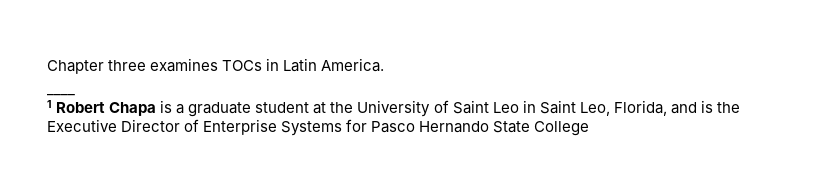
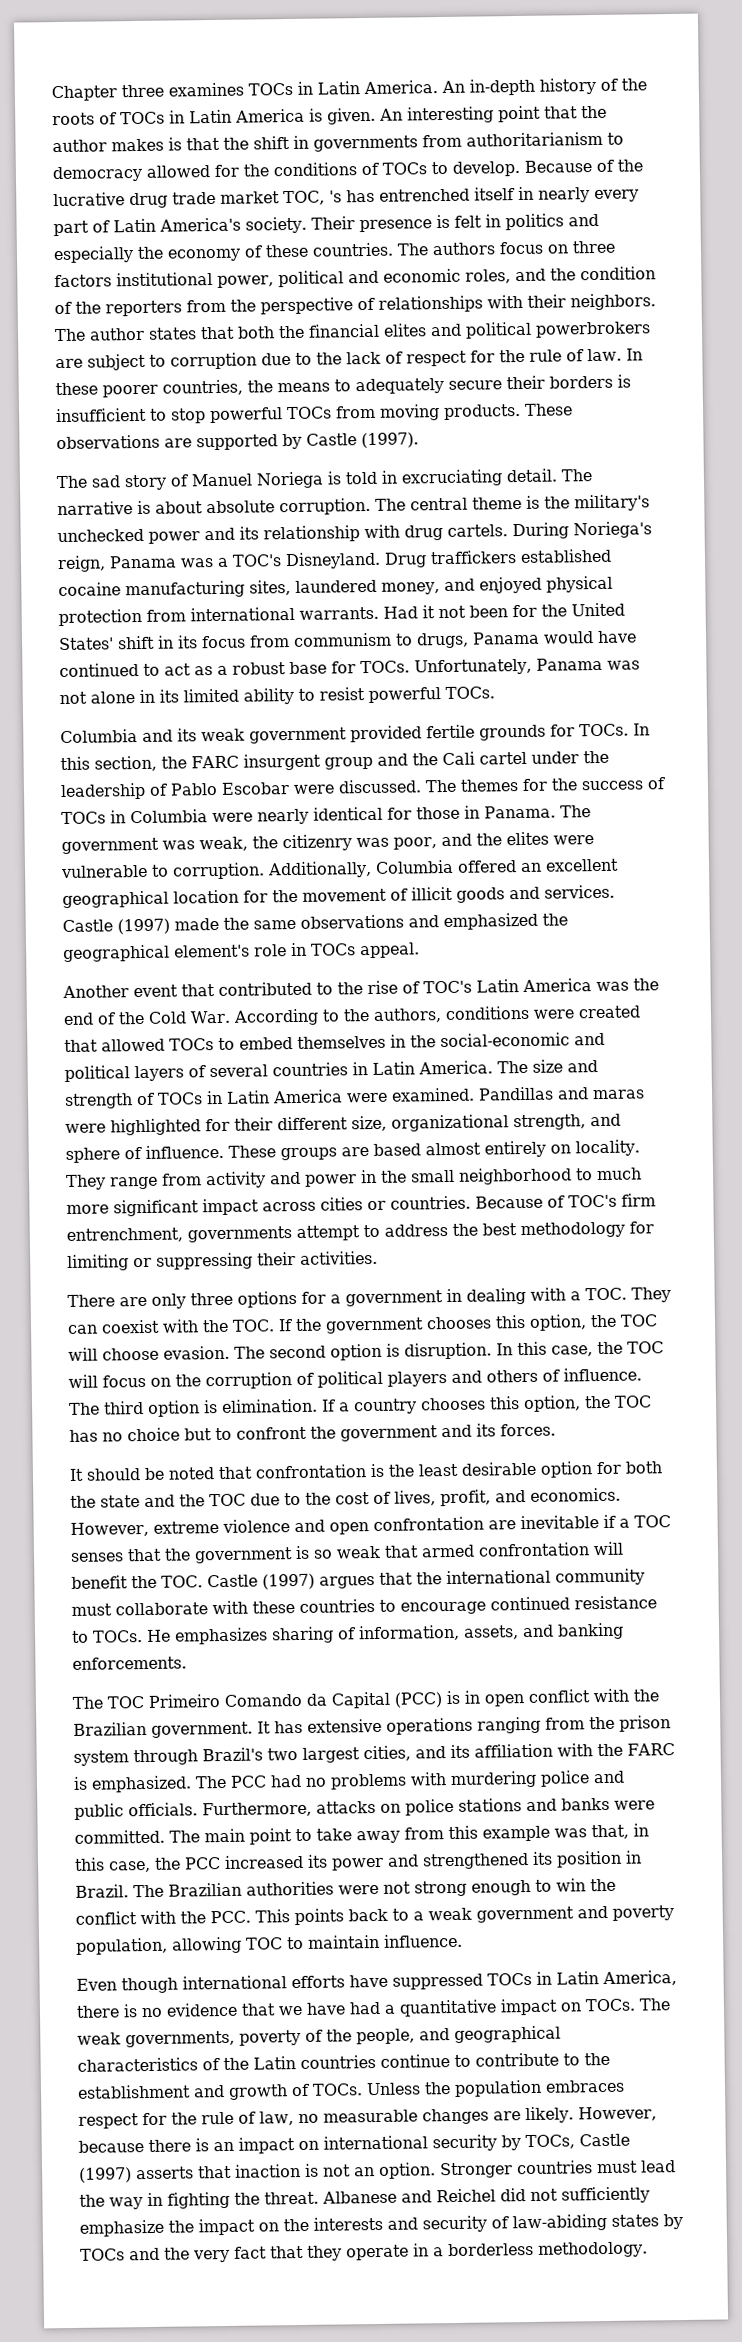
[47,94,75,96] [47,100,740,117] [47,119,590,136] // ____ // 1 Robert Chapa is a graduate student at the University of Saint Leo in Saint Leo, Florida, and is the Executive Director of Enterprise Systems for Pasco Hernando State College -> [441,77,647,96] [52,105,607,126] [52,131,624,153] [52,159,643,183] [53,186,639,209] [53,213,599,237] [53,240,616,264] [54,266,656,288] [54,293,656,317] [54,321,651,342] [55,348,643,371] [55,374,631,398] [55,403,573,424] [56,432,419,451] [56,468,592,491] [57,494,650,516] [57,521,652,544] [57,548,612,573] [58,575,613,599] [58,602,625,627] [58,630,637,651] [59,657,640,678] [59,686,495,705] [60,723,650,744] [60,750,609,772] [60,777,666,801] [61,805,591,825] [61,831,594,855] [60,858,619,880] [62,884,615,909] [62,912,568,935] [63,942,420,963] [62,978,659,999] [63,1005,641,1026] [64,1032,605,1053] [64,1059,598,1083] [64,1086,645,1109] [65,1113,621,1136] [65,1139,640,1163] [66,1167,642,1190] [66,1193,656,1217] [66,1221,654,1243] [67,1250,378,1271] [67,1287,671,1309] [67,1314,658,1334] [68,1341,664,1361] [68,1367,642,1390] [69,1395,652,1417] [69,1423,556,1442] [69,1461,662,1481] [70,1487,621,1508] [70,1514,671,1537] [70,1541,624,1564] [71,1568,645,1590] [71,1595,657,1616] [71,1622,624,1645] [72,1656,187,1670] [72,1688,659,1709] [73,1715,671,1738] [73,1743,675,1766] [73,1770,625,1793] [74,1797,655,1820] [74,1823,649,1845] [74,1850,642,1873] [75,1878,616,1898] [75,1905,674,1926] [76,1933,463,1955] [76,1970,677,1994] [76,1998,671,2018] [77,2025,561,2048] [77,2052,610,2072] [77,2079,625,2100] [78,2106,657,2129] [78,2133,630,2154] [79,2160,676,2183] [79,2186,650,2210] [79,2214,683,2237] [80,2241,648,2263] An in-depth history of the roots of TOCs in Latin America is given. An interesting point that the author makes is that the shift in governments from authoritarianism to democracy allowed for the conditions of TOCs to develop. Because of the lucrative drug trade market TOC, 's has entrenched itself in nearly every part of Latin America's society. Their presence is felt in politics and especially the economy of these countries. The authors focus on three factors institutional power, political and economic roles, and the condition of the reporters from the perspective of relationships with their neighbors. The author states that both the financial elites and political powerbrokers are subject to corruption due to the lack of respect for the rule of law. In these poorer countries, the means to adequately secure their borders is insufficient to stop powerful TOCs from moving products. These observations are supported by Castle (1997). // The sad story of Manuel Noriega is told in excruciating detail. The narrative is about absolute corruption. The central theme is the military's unchecked power and its relationship with drug cartels. During Noriega's reign, Panama was a TOC's Disneyland. Drug traffickers established cocaine manufacturing sites, laundered money, and enjoyed physical protection from international warrants. Had it not been for the United States' shift in its focus from communism to drugs, Panama would have continued to act as a robust base for TOCs. Unfortunately, Panama was not alone in its limited ability to resist powerful TOCs. // Columbia and its weak government provided fertile grounds for TOCs. In this section, the FARC insurgent group and the Cali cartel under the leadership of Pablo Escobar were discussed. The themes for the success of TOCs in Columbia were nearly identical for those in Panama. The government was weak, the citizenry was poor, and the elites were vulnerable to corruption. Additionally, Columbia offered an excellent geographical location for the movement of illicit goods and services. Castle (1997) made the same observations and emphasized the geographical element's role in TOCs appeal. // Another event that contributed to the rise of TOC's Latin America was the end of the Cold War. According to the authors, conditions were created that allowed TOCs to embed themselves in the social-economic and political layers of several countries in Latin America. The size and strength of TOCs in Latin America were examined. Pandillas and maras were highlighted for their different size, organizational strength, and sphere of influence. These groups are based almost entirely on locality. They range from activity and power in the small neighborhood to much more significant impact across cities or countries. Because of TOC's firm entrenchment, governments attempt to address the best methodology for limiting or suppressing their activities. // There are only three options for a government in dealing with a TOC. They can coexist with the TOC. If the government chooses this option, the TOC will choose evasion. The second option is disruption. In this case, the TOC will focus on the corruption of political players and others of influence. The third option is elimination. If a country chooses this option, the TOC has no choice but to confront the government and its forces. // It should be noted that confrontation is the least desirable option for both the state and the TOC due to the cost of lives, profit, and economics. However, extreme violence and open confrontation are inevitable if a TOC senses that the government is so weak that armed confrontation will benefit the TOC. Castle (1997) argues that the international community must collaborate with these countries to encourage continued resistance to TOCs. He emphasizes sharing of information, assets, and banking enforcements. // The TOC Primeiro Comando da Capital (PCC) is in open conflict with the Brazilian government. It has extensive operations ranging from the prison system through Brazil's two largest cities, and its affiliation with the FARC is emphasized. The PCC had no problems with murdering police and public officials. Furthermore, attacks on police stations and banks were committed. The main point to take away from this example was that, in this case, the PCC increased its power and strengthened its position in Brazil. The Brazilian authorities were not strong enough to win the conflict with the PCC. This points back to a weak government and poverty population, allowing TOC to maintain influence. // Even though international efforts have suppressed TOCs in Latin America, there is no evidence that we have had a quantitative impact on TOCs. The weak governments, poverty of the people, and geographical characteristics of the Latin countries continue to contribute to the establishment and growth of TOCs. Unless the population embraces respect for the rule of law, no measurable changes are likely. However, because there is an impact on international security by TOCs, Castle (1997) asserts that inaction is not an option. Stronger countries must lead the way in fighting the threat. Albanese and Reichel did not sufficiently emphasize the impact on the interests and security of law-abiding states by TOCs and the very fact that they operate in a borderless methodology.

